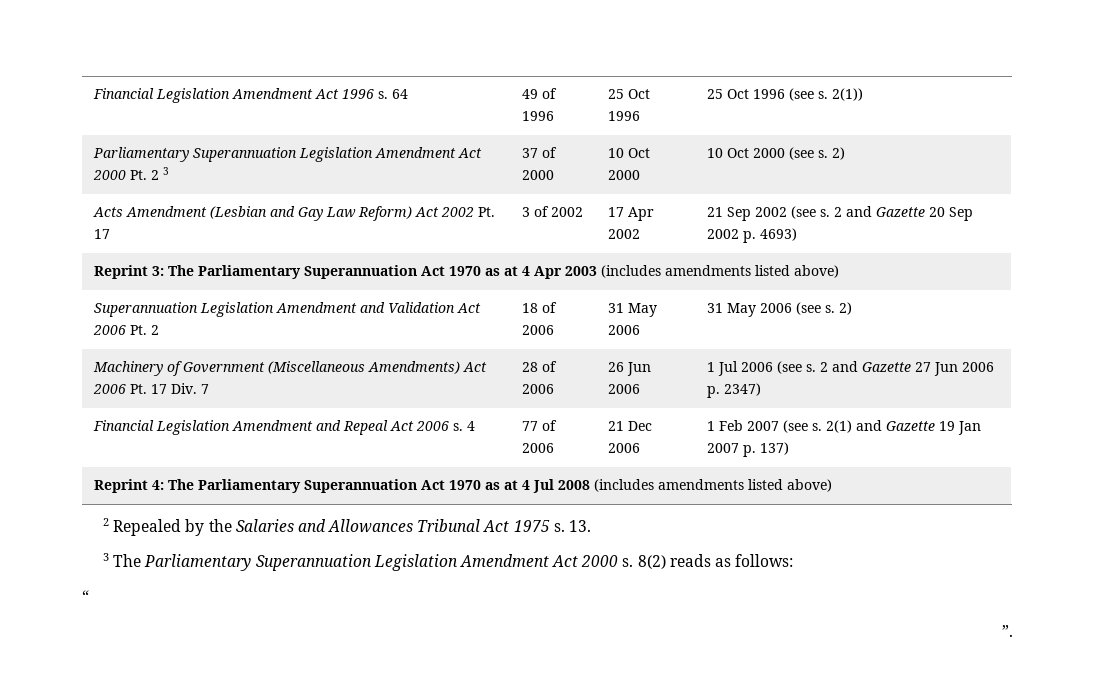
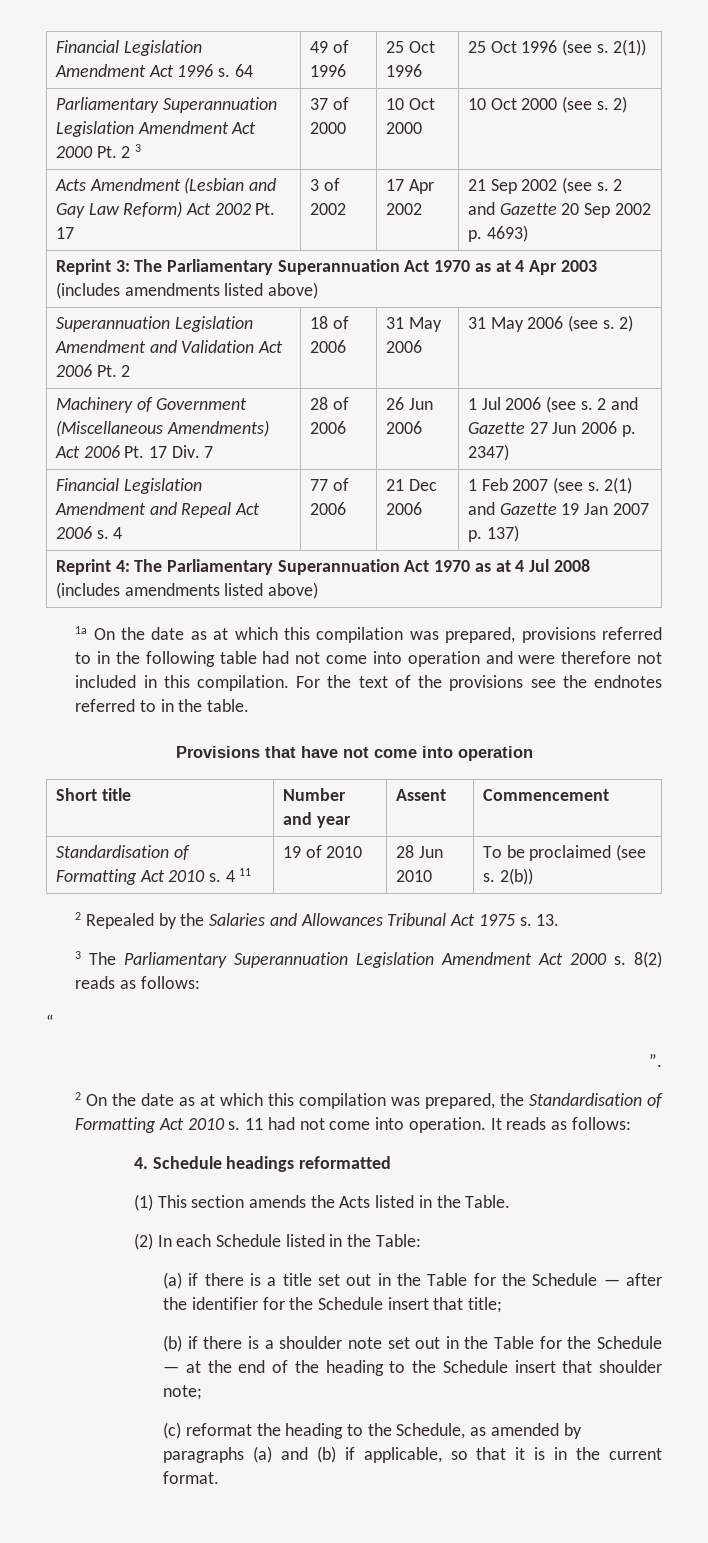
(832, 485) none -> [75,626,662,643] [75,651,662,667] [75,675,662,691] [75,699,250,712] [175,746,533,761] [55,788,131,801] [282,788,346,801] [282,812,351,828] [395,789,446,801] [482,789,609,801] [55,845,190,860] [55,868,252,885] [282,845,363,858] [395,845,443,858] [395,870,432,882] [482,844,646,861] [482,868,533,885] // 1a On the date as at which this compilation was prepared, provisions referred to in the following table had not come into operation and were therefore not included in this compilation. For the text of the provisions see the endnotes referred to in the table. // Provisions that have not come into operation // Short title | Number and year | Assent | Commencement // Standardisation of Formatting Act 2010 s. 4 11 | 19 of 2010 | 28 Jun 2010 | To be proclaimed (see s. 2(b))
(1013, 631) none -> [75,1092,664,1109] [75,1117,631,1133] [133,1156,391,1172] [133,1194,511,1211] [133,1233,421,1250] [163,1272,662,1289] [163,1297,503,1313] [163,1335,662,1352] [163,1360,663,1376] [163,1385,203,1400] [163,1422,582,1439] [163,1446,662,1463] [163,1471,220,1484] // 2 On the date as at which this compilation was prepared, the Standardisation of Formatting Act 2010 s. 11 had not come into operation. It reads as follows: // 4. Schedule headings reformatted // (1) This section amends the Acts listed in the Table. // (2) In each Schedule listed in the Table: // (a) if there is a title set out in the Table for the Schedule — after the identifier for the Schedule insert that title; // (b) if there is a shoulder note set out in the Table for the Schedule — at the end of the heading to the Schedule insert that shoulder note; // (c) reformat the heading to the Schedule, as amended by paragraphs (a) and (b) if applicable, so that it is in the current format.

